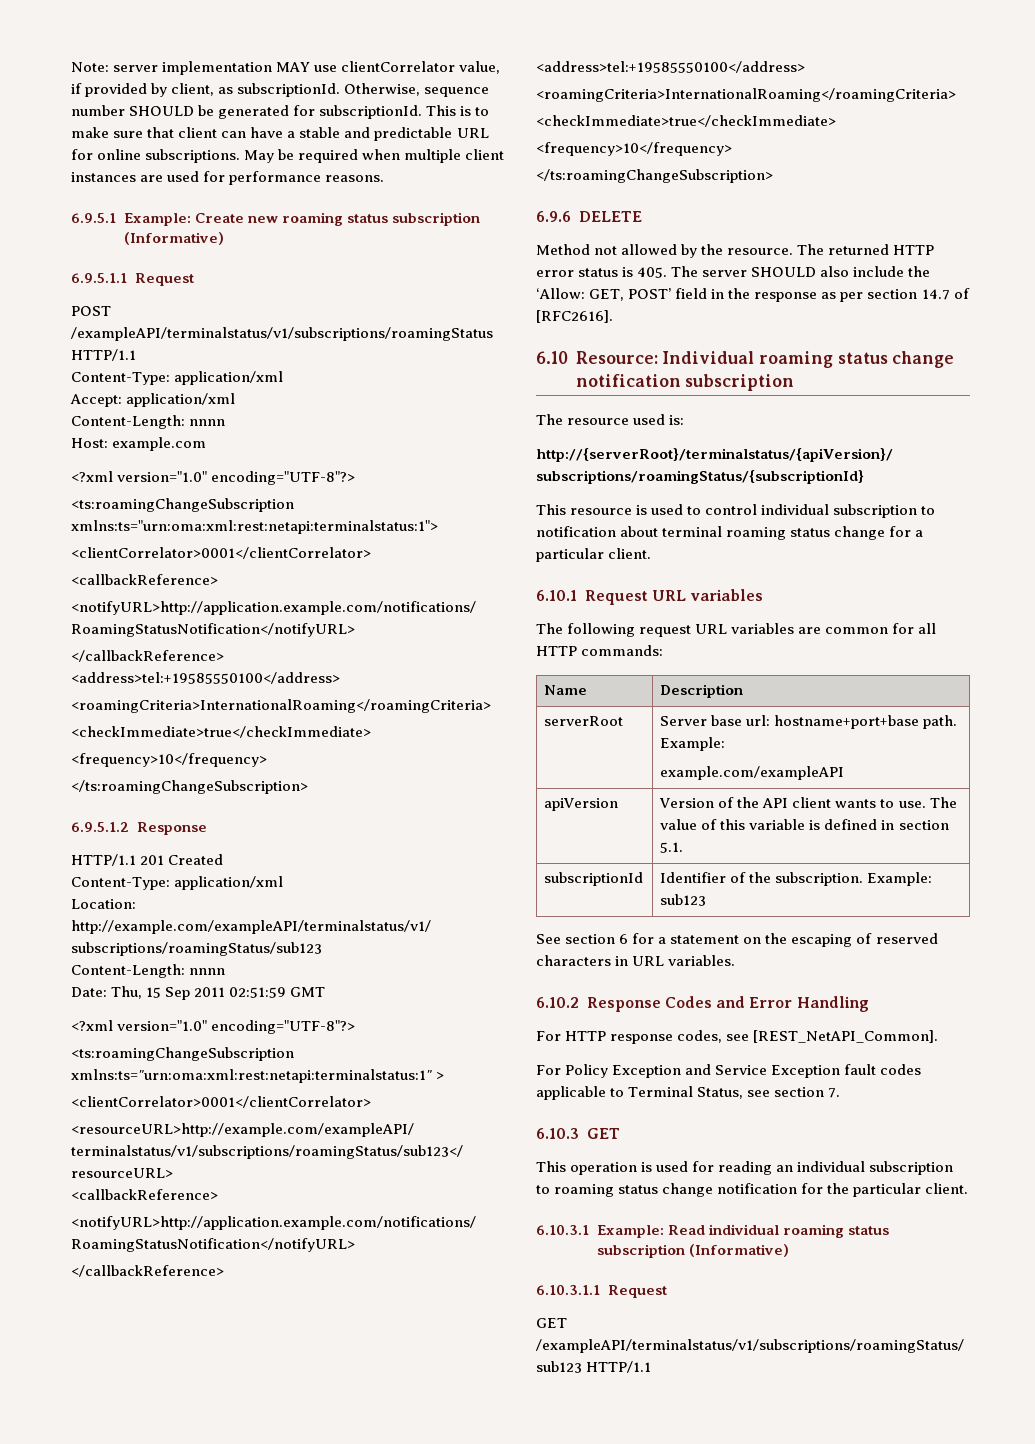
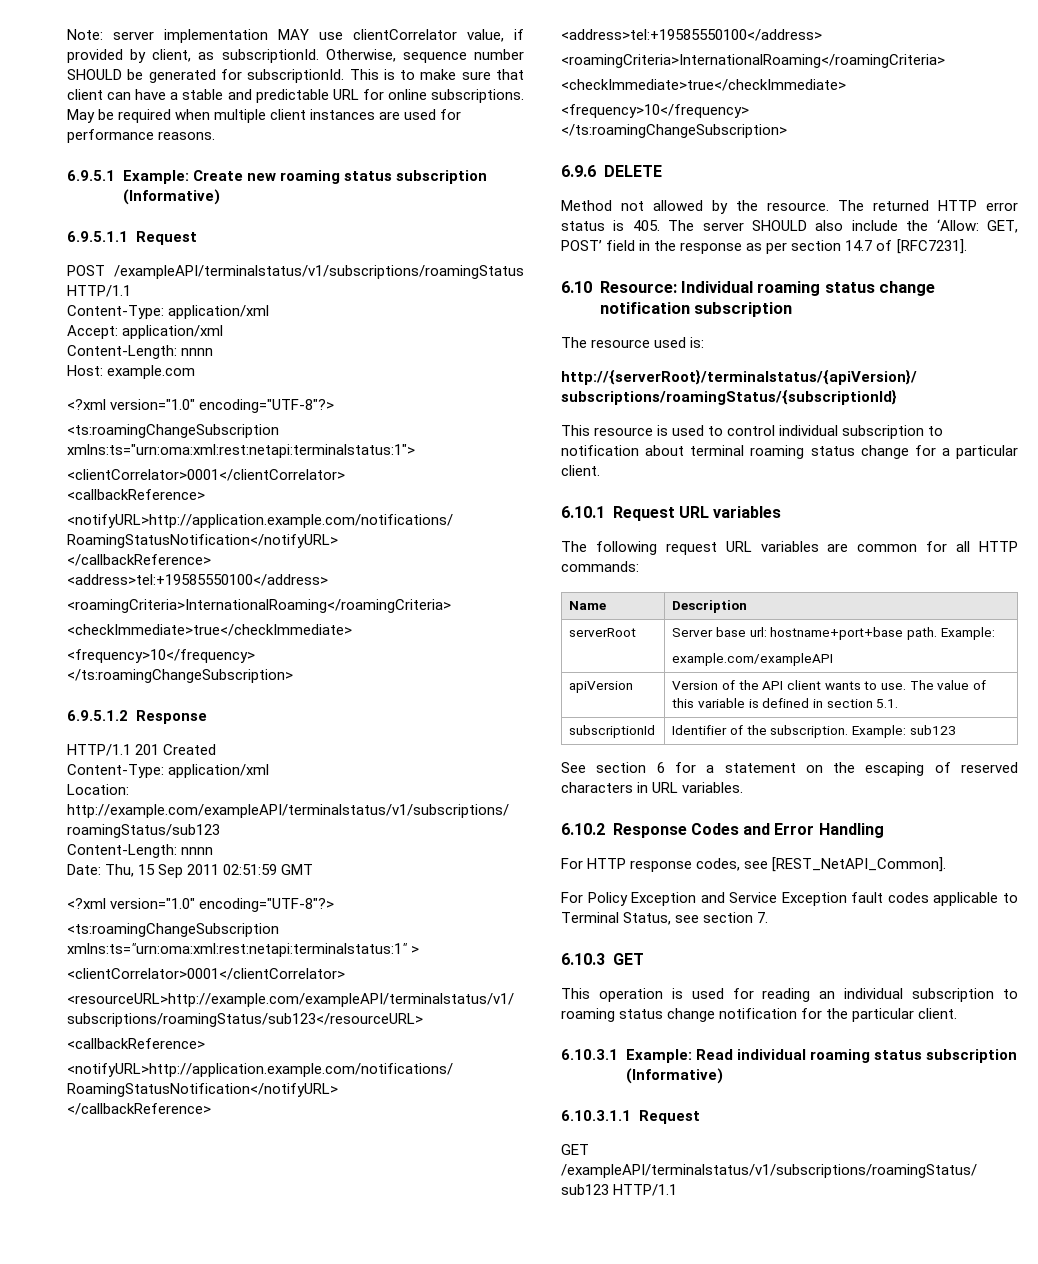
[536,310,613,323] [RFC2616]. -> [896,239,967,254] [RFC7231].

